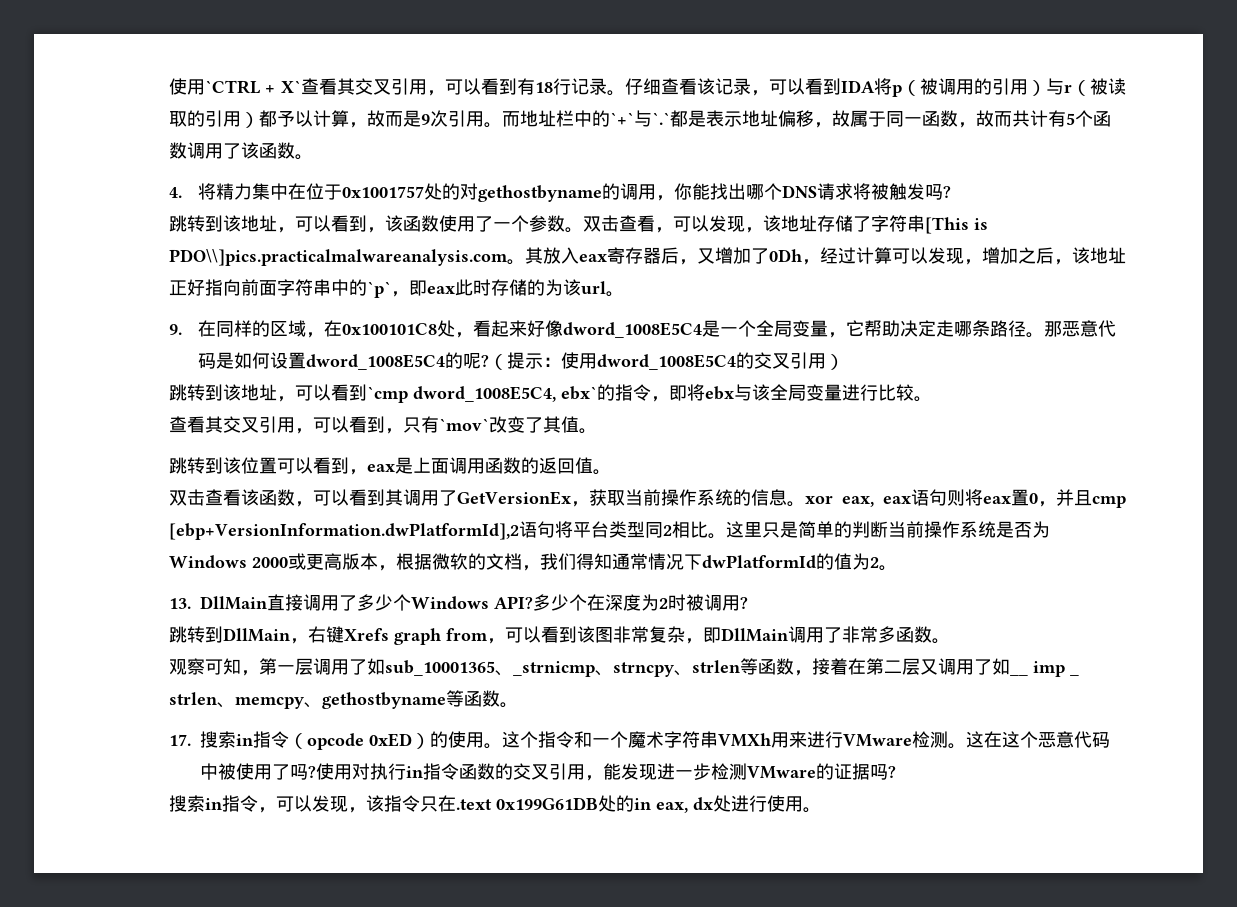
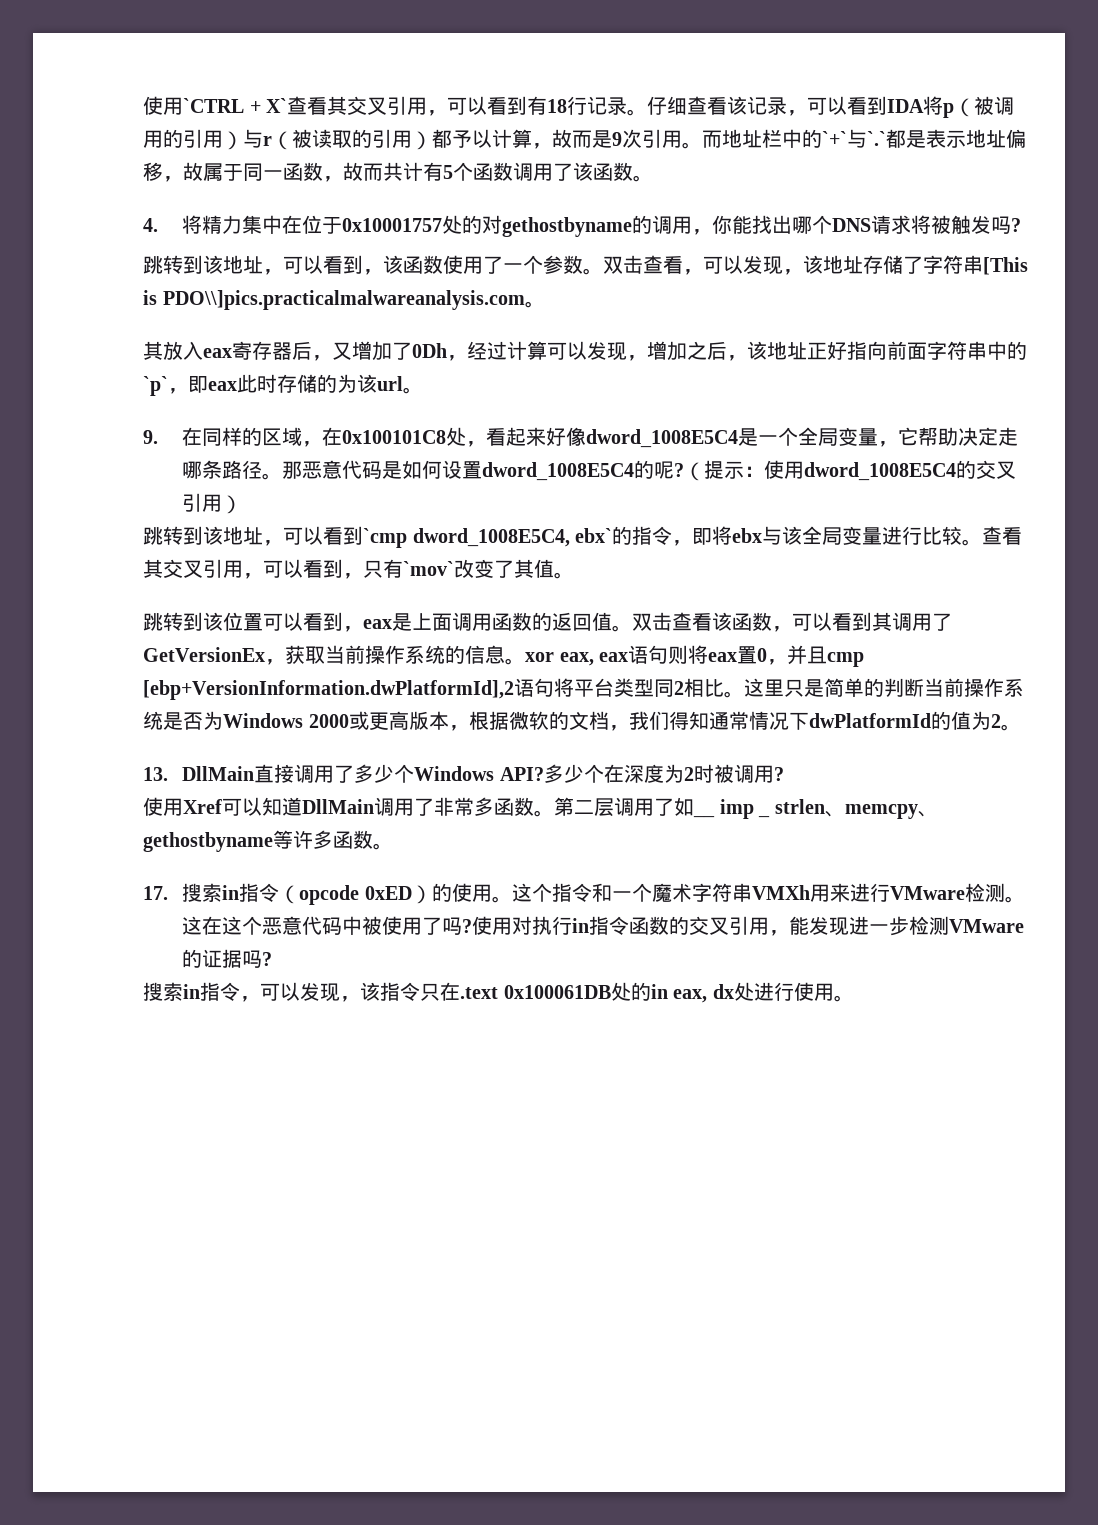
[341,186,424,198] 0x1001757 -> [342,218,443,232] 0x10001757
(525, 262) none -> (545, 304) //
(932, 399) // -> (983, 542) none
(611, 472) // -> (633, 628) none
[168,626,721,645] 跳转到DllMain，右键Xrefs graph from，可以看到该图非常复杂，即 -> [143,797,303,816] 使用Xref可以知道
[168,658,938,677] // 观察可知，第一层调用了如sub_10001365、_strnicmp、strncpy、strlen等函数，接着在第二层又 -> [554,797,615,817] 第二层
(464, 698) none -> [293,830,334,849] 许多
[495,797,598,810] 0x199G61DB -> [503,985,611,999] 0x100061DB

